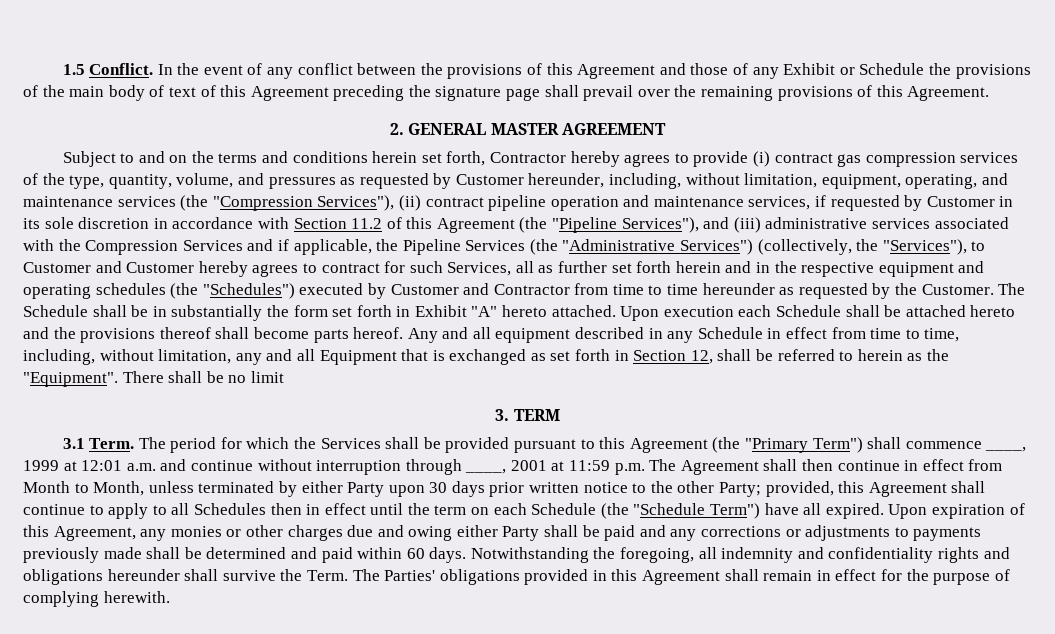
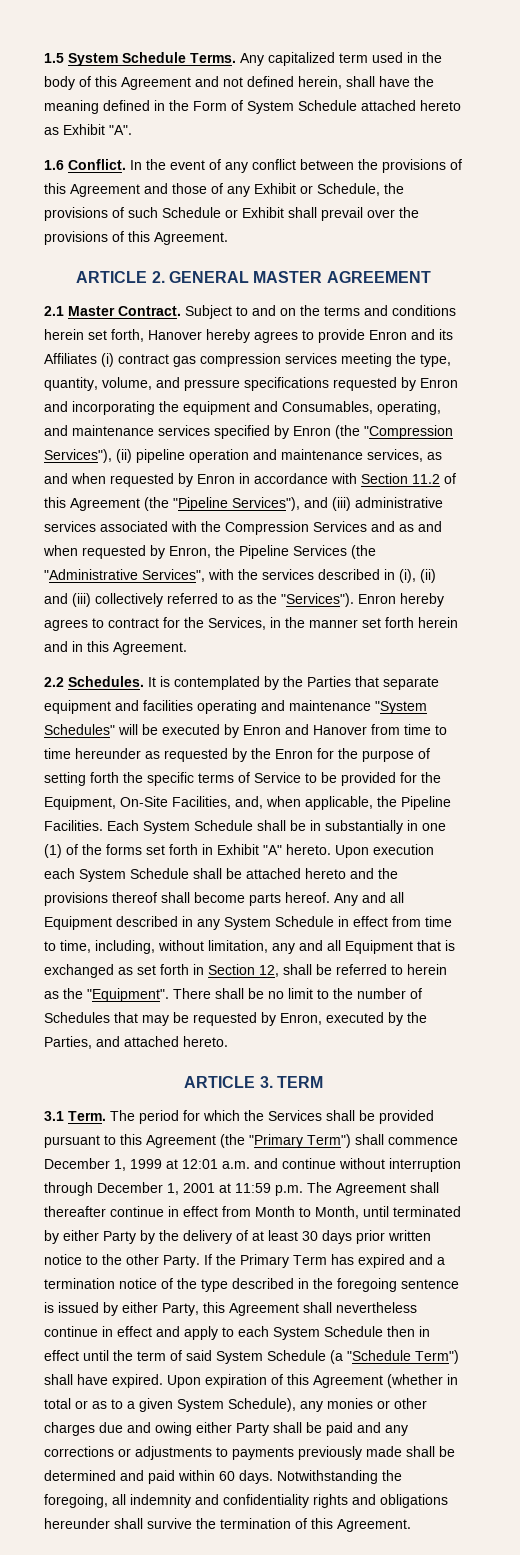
(85, 69) none -> [68,52,442,66] [44,76,434,90] [44,100,461,114] [44,124,132,135] [44,160,64,170] System Schedule Terms. Any capitalized term used in the body of this Agreement and not defined herein, shall have the meaning defined in the Form of System Schedule attached hereto as Exhibit "A". // 1.6
[859,63,1031,79] [23,85,541,101] Schedule the provisions of the main body of text of this Agreement preceding the signature page -> [317,183,404,196] [44,207,284,221] Schedule, the provisions of such Schedule or Exhibit
[701,86,774,101] remaining -> (419, 212) none
(990, 93) none -> [76,271,148,283] ARTICLE
(666, 129) none -> [44,306,181,316] 2.1 Master Contract.
[490,152,567,163] Contractor -> [148,330,202,340] Hanover
(749, 159) none -> [369,329,453,340] [44,353,97,364] Enron and its Affiliates
[23,173,38,185] of -> [341,353,392,367] meeting
[268,173,901,189] pressures as requested by Customer hereunder, including, without limitation, equipment, -> [184,377,458,391] [44,401,373,415] pressure specifications requested by Enron and incorporating the equipment and Consumables,
(176, 201) none -> [214,425,331,439] specified by Enron
[425,197,484,207] contract -> (132, 456) none
[815,195,1014,211] [23,217,150,229] if requested by Customer in its sole discretion -> [427,452,442,460] [44,473,235,487] as and when requested by Enron
[277,239,372,255] if applicable, -> [399,521,442,532] [43,545,211,559] as and when requested by Enron,
[680,239,986,255] [23,261,195,273] Services") (collectively, the "Services"), to Customer and Customer -> [142,569,436,583] [44,593,396,607] Services", with the services described in (i), (ii) and (iii) collectively referred to as the "Services"). Enron
[409,261,608,276] such Services, all as further -> [184,617,358,630] the Services, in the manner
[774,261,985,277] [23,283,570,299] the respective equipment and operating schedules (the "Schedules") executed by Customer and Contractor -> [87,641,187,655] [44,676,439,690] [44,700,427,714] [44,724,367,738] this Agreement. // 2.2 Schedules. It is contemplated by the Parties that separate equipment and facilities operating and maintenance "System Schedules" will be executed by Enron and Hanover
[921,283,1026,295] Customer. The -> [275,748,430,762] [44,772,441,786] [44,796,451,810] [44,820,190,834] Enron for the purpose of setting forth the specific terms of Service to be provided for the Equipment, On-Site Facilities, and, when applicable, the Pipeline Facilities. Each System
[266,305,328,317] the form -> [407,820,446,831] [44,844,142,858] in one (1) of the forms
[502,305,616,317] hereto attached. -> [286,844,331,855] hereto.
(772, 311) none -> [79,869,126,882] System
[495,328,571,343] equipment -> [44,916,112,930] Equipment
(694, 337) none -> [224,917,271,930] System
(284, 377) // -> [317,988,422,999] [44,1012,427,1026] [44,1036,228,1049] [184,1076,256,1088] to the number of Schedules that may be requested by Enron, executed by the Parties, and attached hereto. // ARTICLE
[985,447,1027,452] ____, -> [44,1158,126,1171] December 1,
[465,469,507,474] ____, -> [97,1182,179,1195] December 1,
[802,459,834,471] then -> [44,1206,106,1217] thereafter
[148,481,194,493] unless -> [363,1206,389,1217] until
[388,485,425,497] upon -> [140,1230,298,1244] by the delivery of at least
[719,481,986,497] [23,503,266,519] Party; provided, this Agreement shall continue to apply to all Schedules -> [163,1254,445,1268] [44,1278,459,1292] [44,1302,417,1316] [44,1326,383,1340] Party. If the Primary Term has expired and a termination notice of the type described in the foregoing sentence is issued by either Party, this Agreement shall nevertheless continue in effect and apply to each System Schedule
[471,503,822,519] on each Schedule (the "Schedule Term") have all -> [170,1350,459,1364] [44,1374,108,1385] of said System Schedule (a "Schedule Term") shall have
[53,526,136,541] Agreement, -> [313,1374,458,1388] [44,1398,296,1412] Agreement (whether in total or as to a given System Schedule),
[306,569,1010,585] [23,591,170,607] Term. The Parties' obligations provided in this Agreement shall remain in effect for the purpose of complying herewith. -> [220,1518,411,1532] termination of this Agreement.

